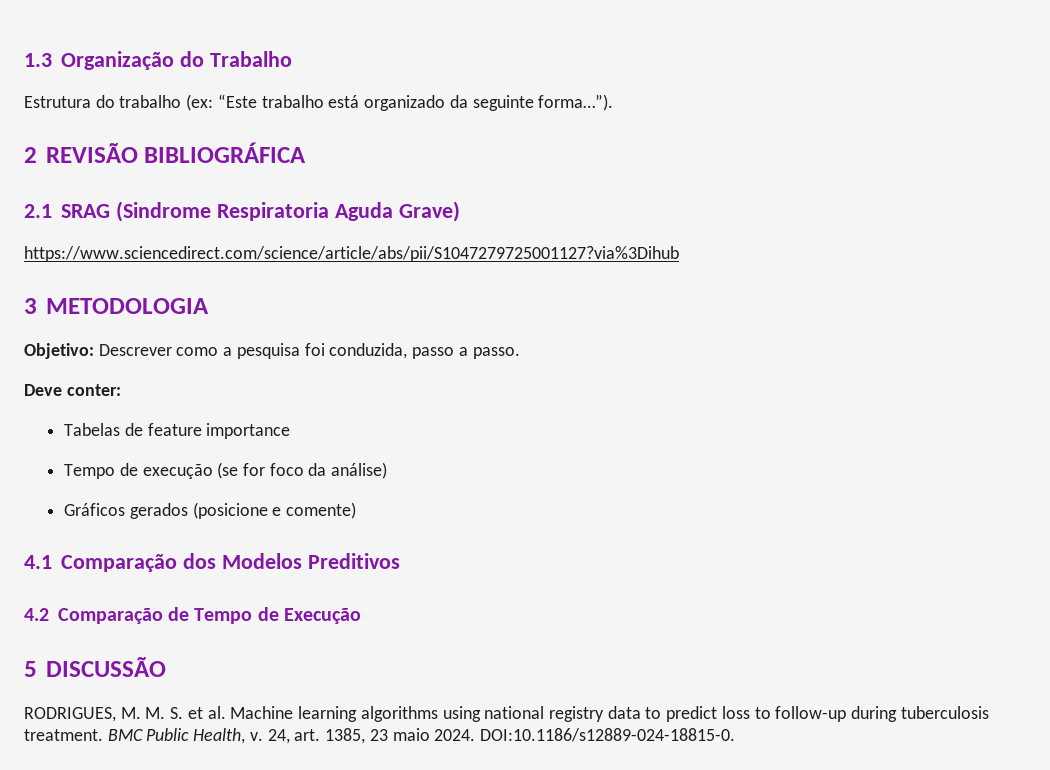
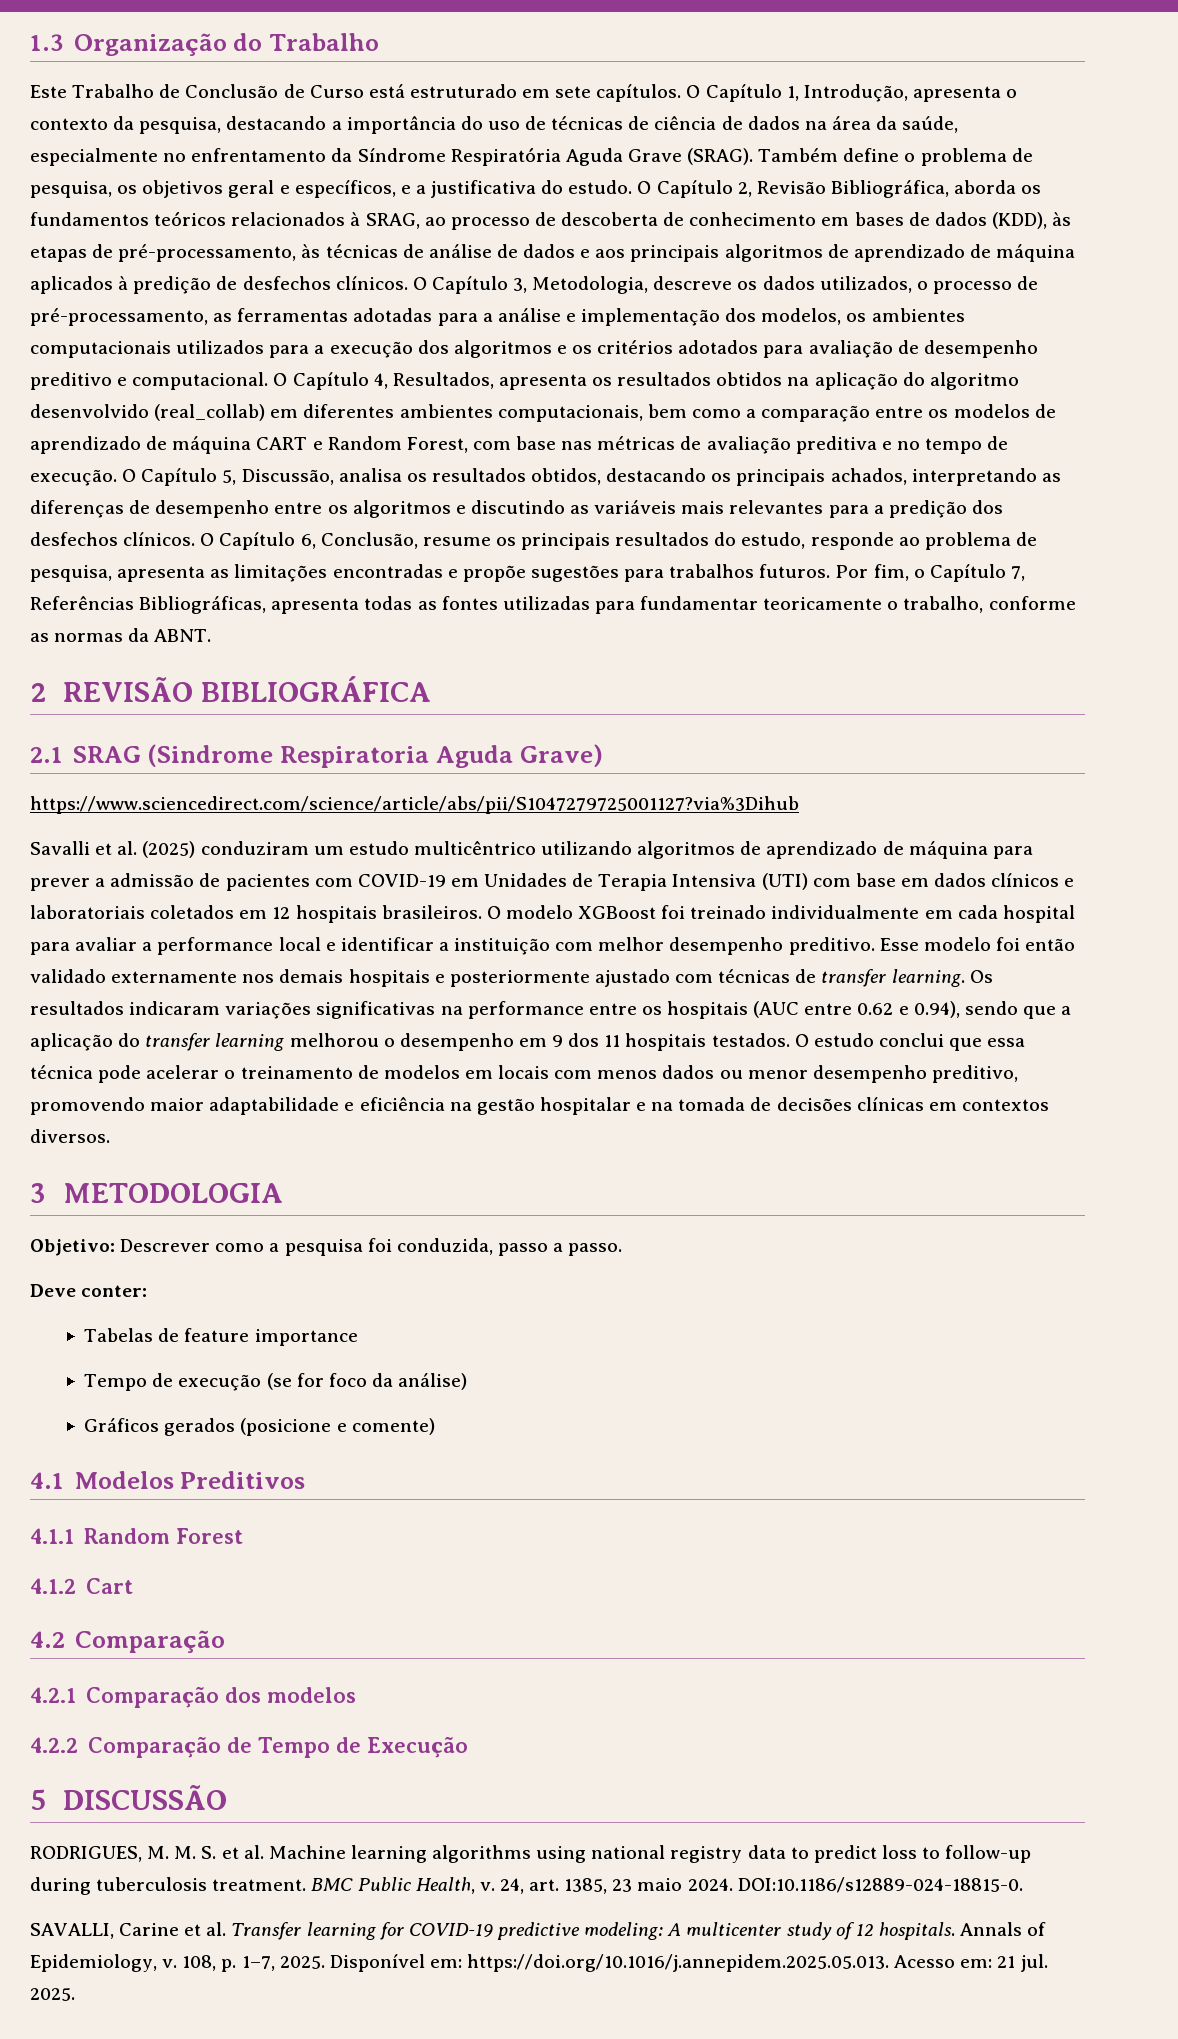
[24,94,614,111] Estrutura do trabalho (ex: “Este trabalho está organizado da seguinte forma…”). -> [30,84,1018,102] [30,116,959,134] [30,147,1033,166] [30,180,1042,198] [30,211,1072,230] [30,244,1076,262] [30,276,1039,294] [30,308,965,326] [30,340,1038,358] [30,372,1019,390] [30,404,1056,422] [30,436,1009,454] [30,468,1061,486] [30,500,1003,518] [30,532,1037,550] [30,564,1025,582] [30,596,1076,614] [30,628,212,642] Este Trabalho de Conclusão de Curso está estruturado em sete capítulos. O Capítulo 1, Introdução, apresenta o contexto da pesquisa, destacando a importância do uso de técnicas de ciência de dados na área da saúde, especialmente no enfrentamento da Síndrome Respiratória Aguda Grave (SRAG). Também define o problema de pesquisa, os objetivos geral e específicos, e a justificativa do estudo. O Capítulo 2, Revisão Bibliográfica, aborda os fundamentos teóricos relacionados à SRAG, ao processo de descoberta de conhecimento em bases de dados (KDD), às etapas de pré-processamento, às técnicas de análise de dados e aos principais algoritmos de aprendizado de máquina aplicados à predição de desfechos clínicos. O Capítulo 3, Metodologia, descreve os dados utilizados, o processo de pré-processamento, as ferramentas adotadas para a análise e implementação dos modelos, os ambientes computacionais utilizados para a execução dos algoritmos e os critérios adotados para avaliação de desempenho preditivo e computacional. O Capítulo 4, Resultados, apresenta os resultados obtidos na aplicação do algoritmo desenvolvido (real_collab) em diferentes ambientes computacionais, bem como a comparação entre os modelos de aprendizado de máquina CART e Random Forest, com base nas métricas de avaliação preditiva e no tempo de execução. O Capítulo 5, Discussão, analisa os resultados obtidos, destacando os principais achados, interpretando as diferenças de desempenho entre os algoritmos e discutindo as variáveis mais relevantes para a predição dos desfechos clínicos. O Capítulo 6, Conclusão, resume os principais resultados do estudo, responde ao problema de pesquisa, apresenta as limitações encontradas e propõe sugestões para trabalhos futuros. Por fim, o Capítulo 7, Referências Bibliográficas, apresenta todas as fontes utilizadas para fundamentar teoricamente o trabalho, conforme as normas da ABNT.
(679, 254) none -> [30,841,1033,859] [30,873,1075,891] [30,905,1075,923] [30,937,1076,955] [30,969,993,987] [30,1001,1072,1019] [30,1033,1026,1051] [30,1065,1018,1083] [30,1097,1049,1115] [30,1129,110,1143] // Savalli et al. (2025) conduziram um estudo multicêntrico utilizando algoritmos de aprendizado de máquina para prever a admissão de pacientes com COVID-19 em Unidades de Terapia Intensiva (UTI) com base em dados clínicos e laboratoriais coletados em 12 hospitais brasileiros. O modelo XGBoost foi treinado individualmente em cada hospital para avaliar a performance local e identificar a instituição com melhor desempenho preditivo. Esse modelo foi então validado externamente nos demais hospitais e posteriormente ajustado com técnicas de transfer learning. Os resultados indicaram variações significativas na performance entre os hospitais (AUC entre 0.62 e 0.94), sendo que a aplicação do transfer learning melhorou o desempenho em 9 dos 11 hospitais testados. O estudo conclui que essa técnica pode acelerar o treinamento de modelos em locais com menos dados ou menor desempenho preditivo, promovendo maior adaptabilidade e eficiência na gestão hospitalar e na tomada de decisões clínicas em contextos diversos.
[60,553,400,572] [24,608,49,621] Comparação dos Modelos Preditivos // 4.2 -> [73,1471,306,1489] [30,1528,244,1544] [30,1578,133,1594] [30,1630,225,1653] [30,1686,356,1708] [30,1737,78,1753] Modelos Preditivos // 4.1.1 Random Forest // 4.1.2 Cart // 4.2 Comparação // 4.2.1 Comparação dos modelos // 4.2.2
(735, 735) none -> [30,1922,1047,1940] [30,1954,1048,1972] [30,1988,75,2001] // SAVALLI, Carine et al. Transfer learning for COVID-19 predictive modeling: A multicenter study of 12 hospitals. Annals of Epidemiology, v. 108, p. 1–7, 2025. Disponível em: https://doi.org/10.1016/j.annepidem.2025.05.013. Acesso em: 21 jul. 2025.

